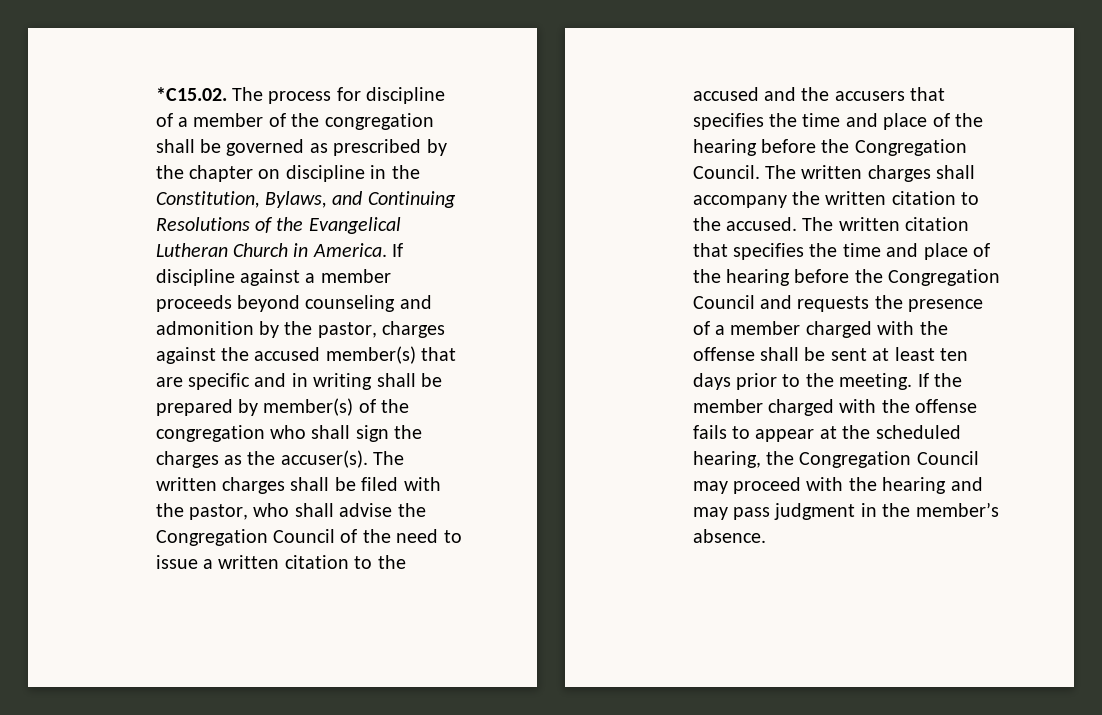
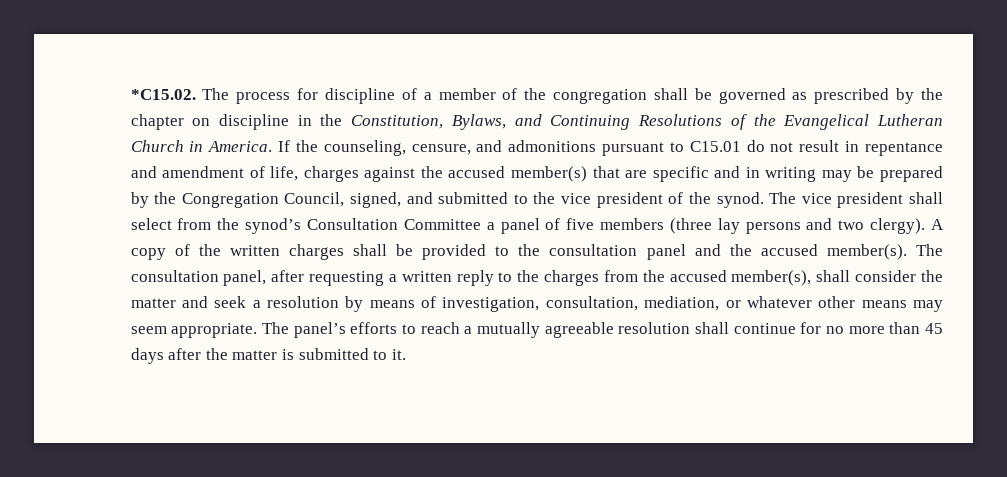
[155,269,391,286] [155,295,432,312] [155,321,377,338] discipline against a member proceeds beyond counseling and admonition by the pastor, -> [295,140,944,156] [130,166,299,181] the counseling, censure, and admonitions pursuant to C15.01 do not result in repentance and amendment of life,
[376,373,416,387] shall -> [821,170,852,182] may
[263,398,410,416] [155,425,423,442] [155,450,405,468] [155,477,441,494] [155,503,426,520] [155,529,462,546] [155,555,198,569] member(s) of the congregation who shall sign the charges as the accuser(s). The written charges shall be filed with the pastor, who shall advise the Congregation Council of the need to issue -> [154,192,944,208] [130,218,945,234] [130,244,944,260] [130,270,385,286] the Congregation Council, signed, and submitted to the vice president of the synod. The vice president shall select from the synod’s Consultation Committee a panel of five members (three lay persons and two clergy). A copy of the written charges shall be provided to the consultation panel and the accused member(s). The consultation panel, after requesting
[284,555,406,569] [692,87,946,101] [692,113,984,130] [692,139,967,156] [692,165,976,182] [692,191,980,208] [692,217,970,231] [692,243,991,260] [692,269,1001,286] [692,295,984,312] [692,321,948,338] [692,347,969,361] [692,373,963,390] [692,399,978,416] [692,425,961,442] [692,451,979,468] [692,477,983,494] [692,502,999,520] [692,529,766,543] citation to the accused and the accusers that specifies the time and place of the hearing before the Congregation Council. The written charges shall accompany the written citation to the accused. The written citation that specifies the time and place of the hearing before the Congregation Council and requests the presence of a member charged with the offense shall be sent at least ten days prior to the meeting. If the member charged with the offense fails to appear at the scheduled hearing, the Congregation Council may proceed with the hearing and may pass judgment in the member’s absence. -> [456,270,944,286] [130,296,943,312] [130,322,943,338] [130,348,406,364] reply to the charges from the accused member(s), shall consider the matter and seek a resolution by means of investigation, consultation, mediation, or whatever other means may seem appropriate. The panel’s efforts to reach a mutually agreeable resolution shall continue for no more than 45 days after the matter is submitted to it.

